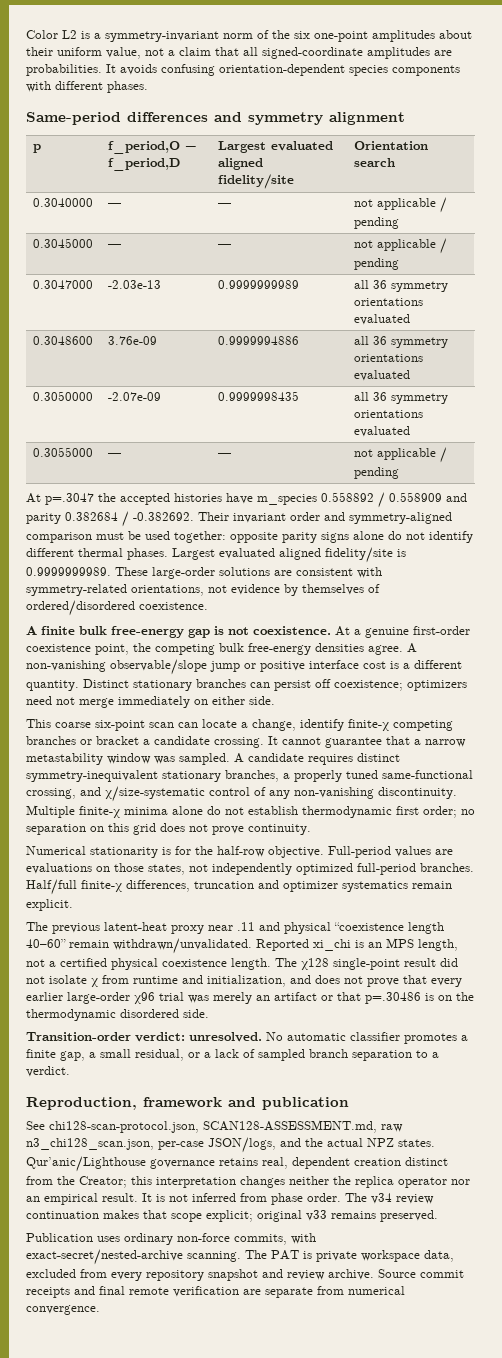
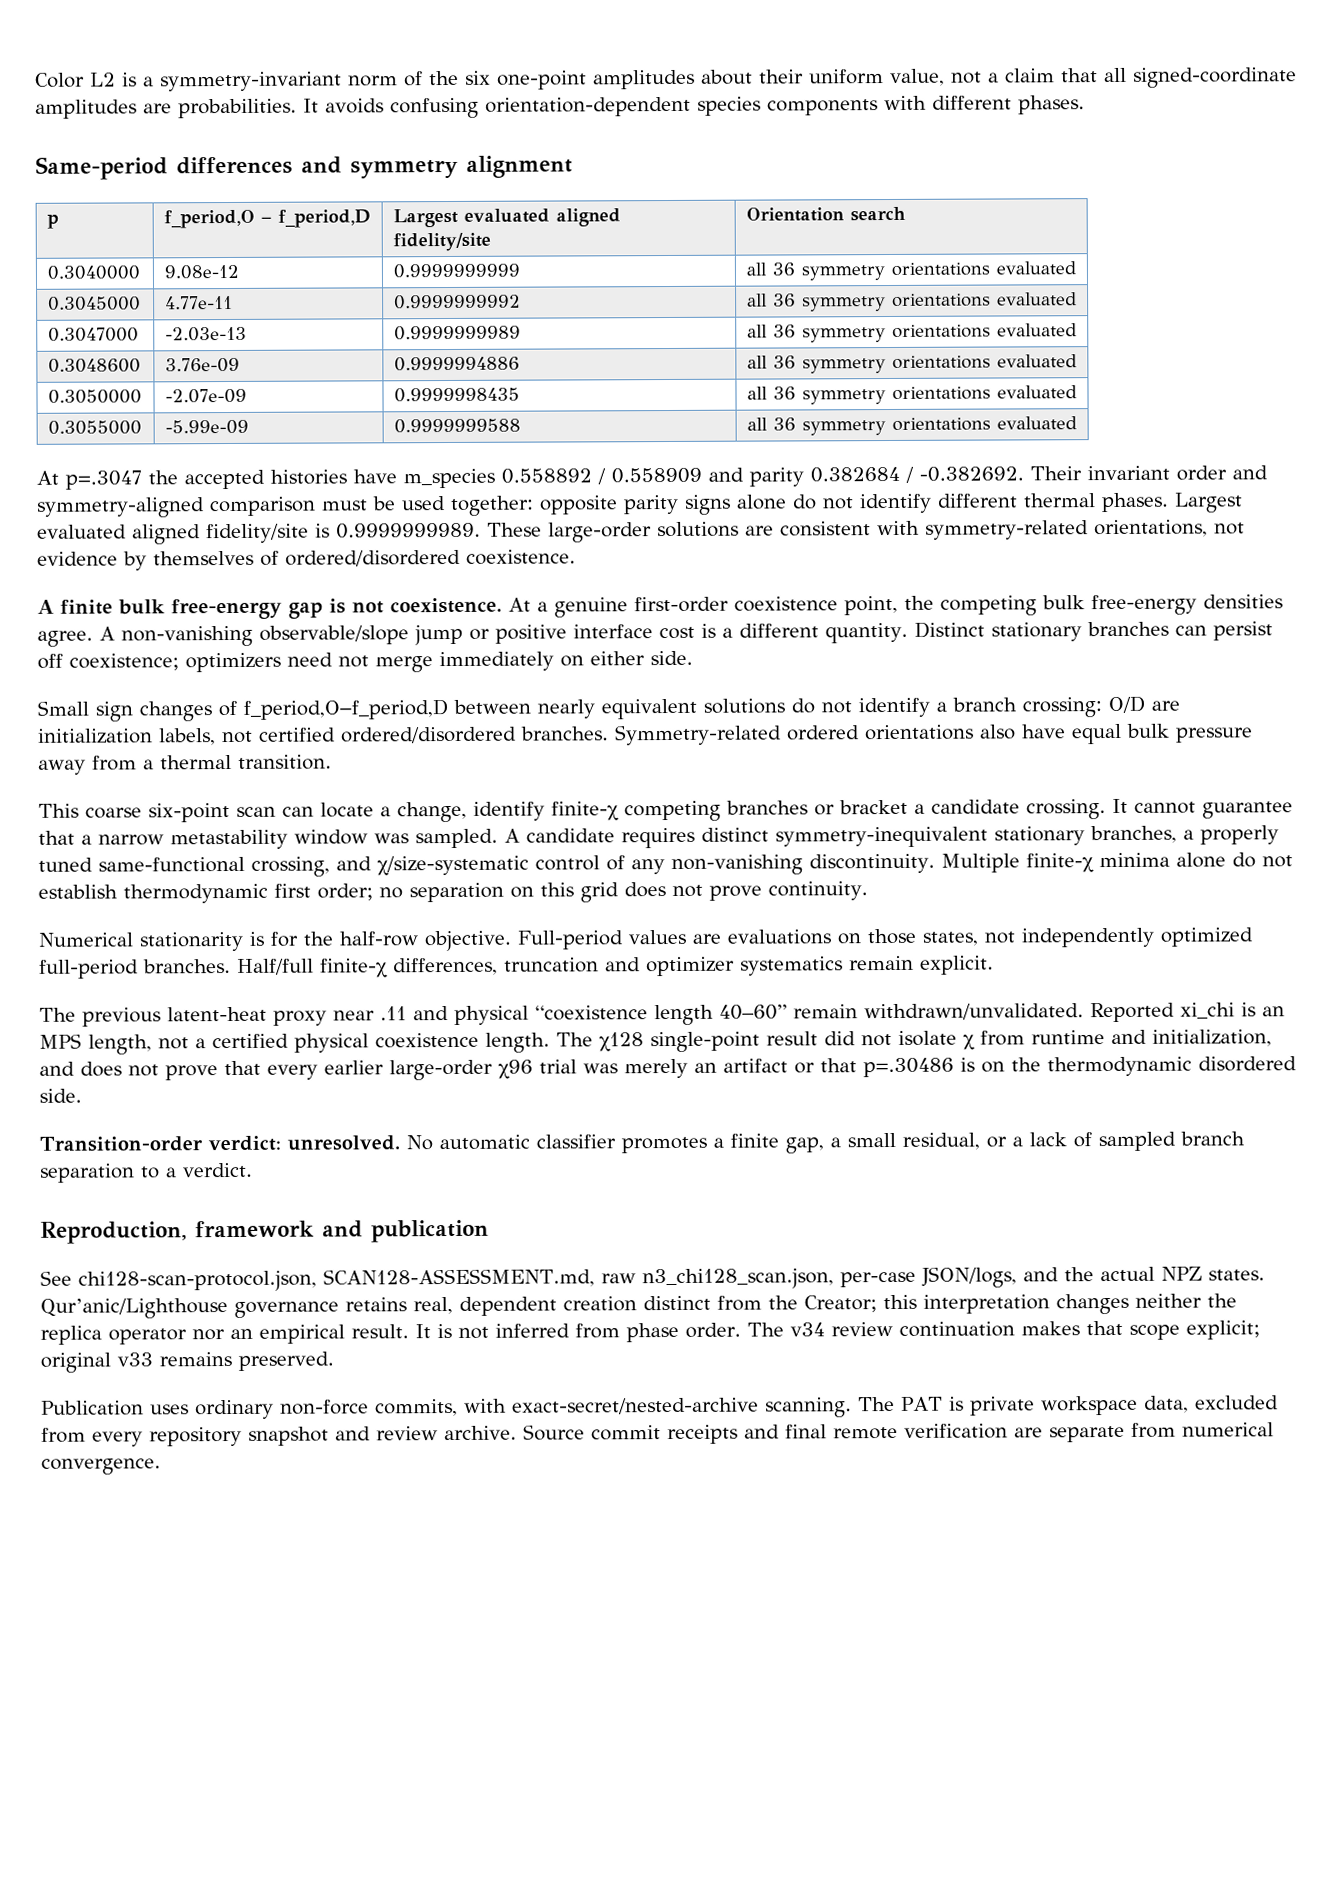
[108,203,122,207] [218,203,232,207] [354,197,448,213] [354,217,400,229] [33,238,94,248] [108,244,122,248] [218,244,232,248] [354,238,448,254] [354,258,400,270] — | — | not applicable / pending // 0.3045000 | — | — | not applicable / pending -> [163,264,239,280] [392,263,520,279] [745,261,1076,281] [47,296,141,311] [164,295,233,310] [393,294,521,310] [746,292,1077,312] 9.08e-12 | 0.9999999999 | all 36 symmetry orientations evaluated // 0.3045000 | 4.77e-11 | 0.9999999992 | all 36 symmetry orientations evaluated
[108,453,122,457] [218,453,232,457] [354,447,448,463] [354,467,400,479] — | — | not applicable / pending -> [164,419,249,435] [393,418,521,434] [746,416,1077,436] -5.99e-09 | 0.9999999588 | all 36 symmetry orientations evaluated
(275, 700) none -> [37,695,1180,722] [38,723,1253,746] [38,754,332,775] // Small sign changes of f_period,O−f_period,D between nearly equivalent solutions do not identify a branch crossing: O/D are initialization labels, not certified ordered/disordered branches. Symmetry-related ordered orientations also have equal bulk pressure away from a thermal transition.

